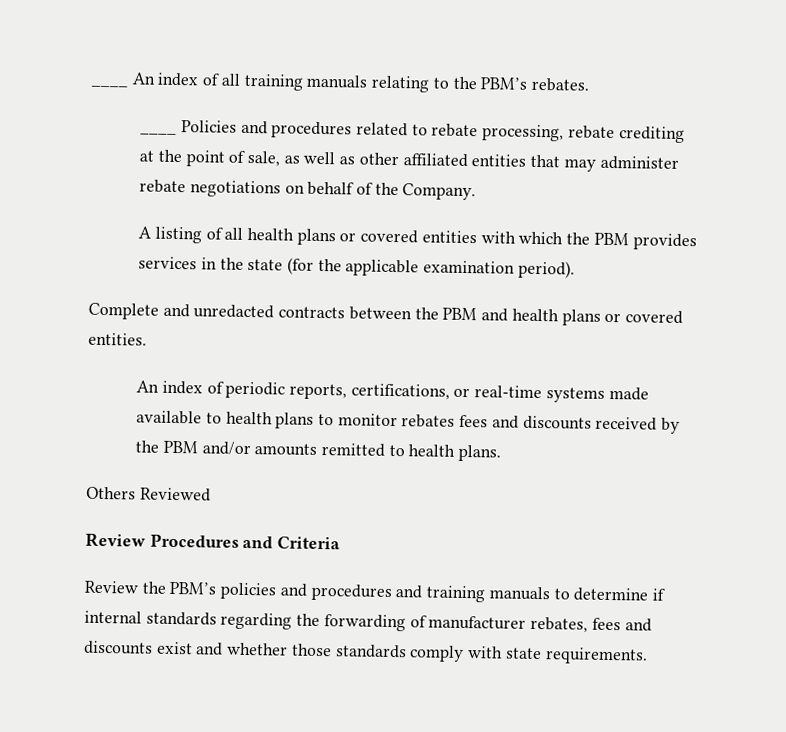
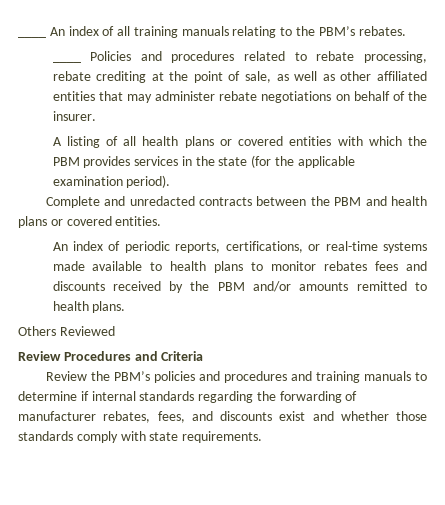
[402,183,477,201] Company. -> [52,111,96,121] insurer.
[591,617,621,631] fees -> [157,411,185,423] fees,

